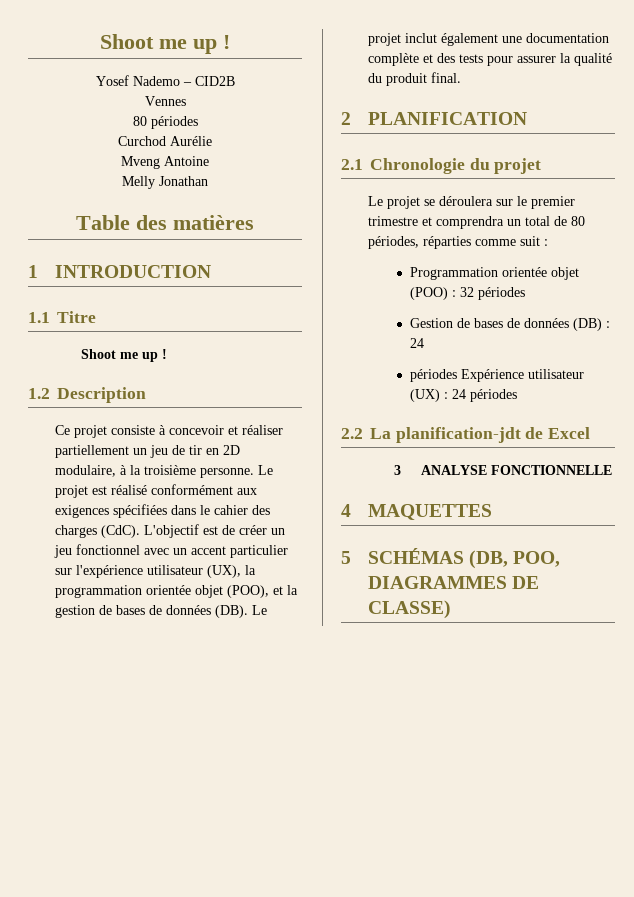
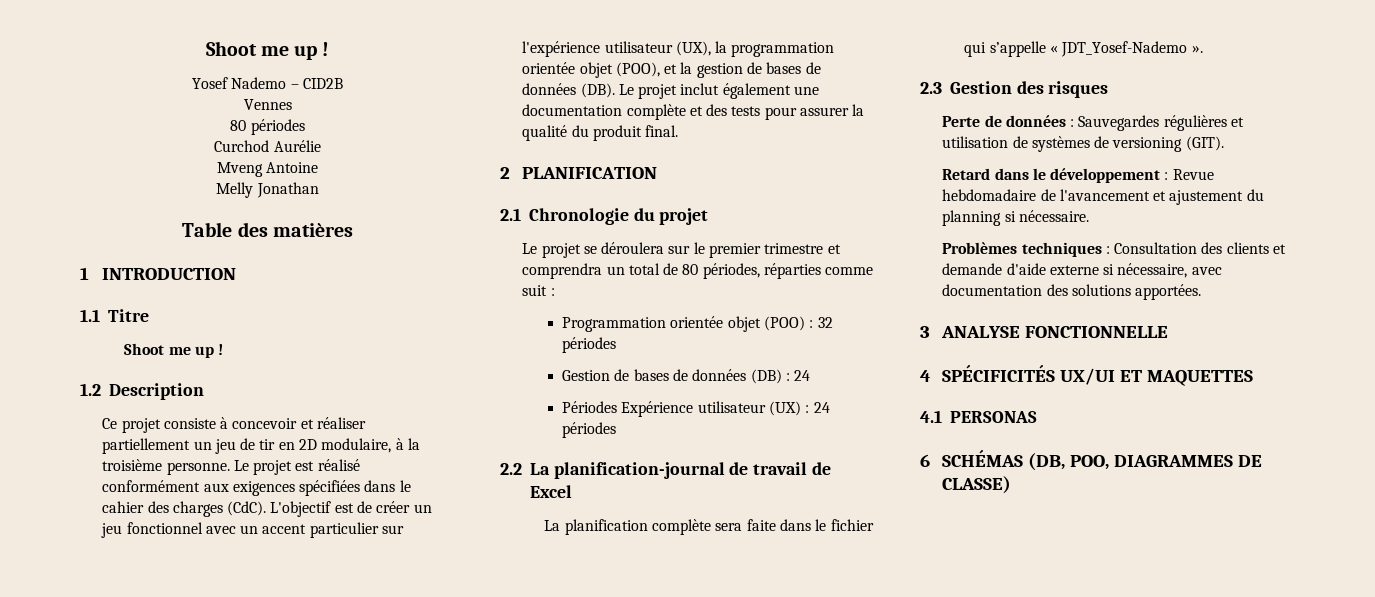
[409,369,457,382] périodes -> [561,401,617,413] Périodes
[395,427,521,443] planification-jdt -> [553,462,808,479] planification-journal de travail
[394,465,612,475] [341,504,492,520] [341,551,351,564] 3 ANALYSE FONCTIONNELLE // 4 MAQUETTES // 5 -> [544,519,874,535] [964,41,1203,57] [920,81,1109,98] [942,115,1245,131] [942,136,1224,152] [942,168,1214,183] [942,189,1264,205] [942,210,1089,226] [942,242,1287,257] [942,263,1222,278] [942,284,1202,300] [920,326,1169,338] [920,365,1254,386] [920,410,1037,423] [920,454,930,467] La planification complète sera faite dans le fichier qui s’appelle « JDT_Yosef-Nademo ». // 2.3 Gestion des risques // Perte de données : Sauvegardes régulières et utilisation de systèmes de versioning (GIT). // Retard dans le développement : Revue hebdomadaire de l'avancement et ajustement du planning si nécessaire. // Problèmes techniques : Consultation des clients et demande d'aide externe si nécessaire, avec documentation des solutions apportées. // 3 ANALYSE FONCTIONNELLE // 4 SPÉCIFICITÉS UX/UI ET MAQUETTES // 4.1 PERSONAS // 6

